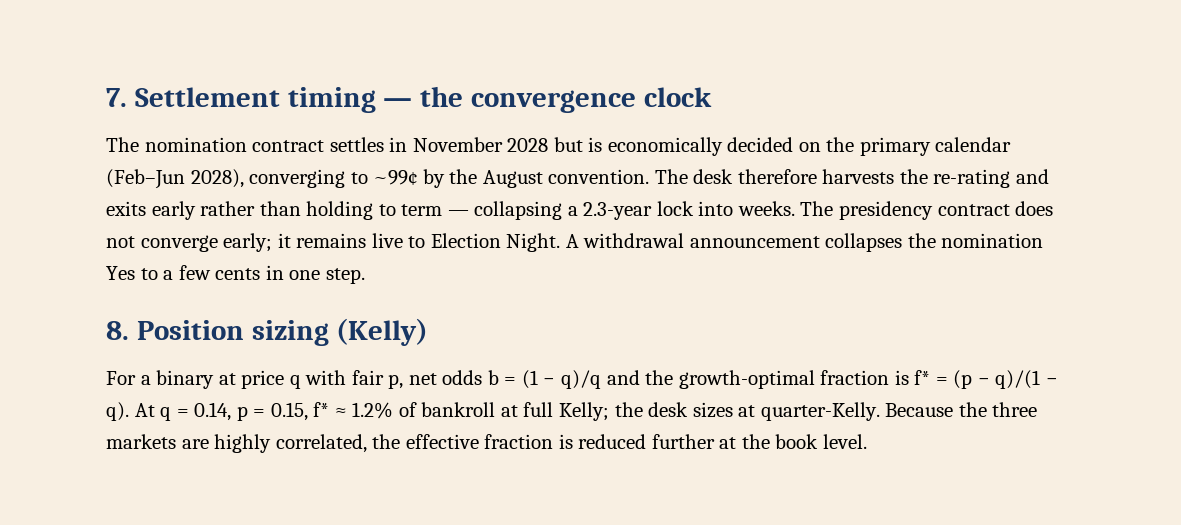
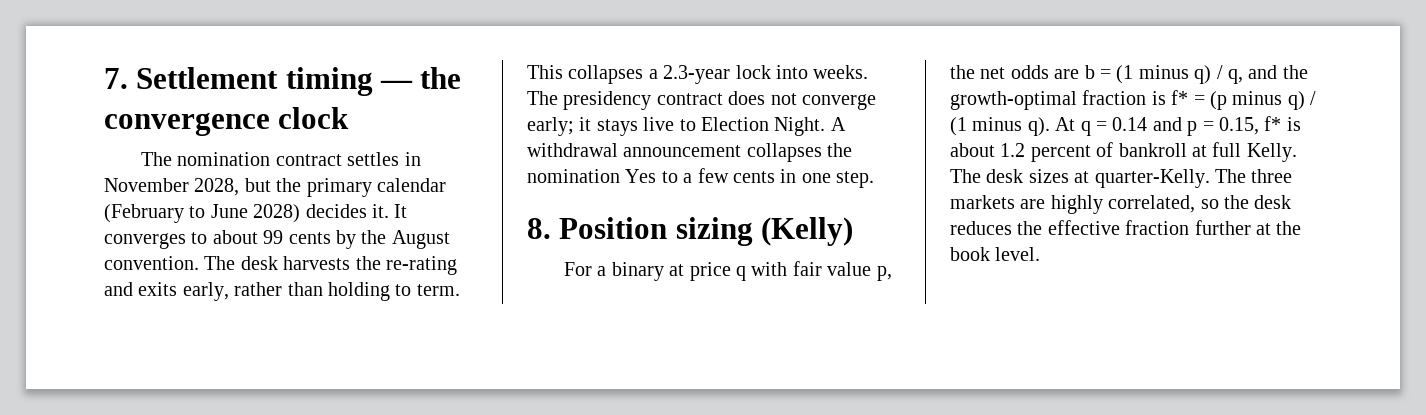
[507,137,1012,156] [106,169,418,189] 2028 but is economically decided on the primary calendar (Feb–Jun 2028), converging to ~99¢ -> [194,178,446,197] [104,204,408,223] [104,230,331,249] 2028, but the primary calendar (February to June 2028) decides it. It converges to about 99 cents
[737,169,817,184] therefore -> (278, 263) none
[151,201,196,220] early -> [182,282,229,301] early,
[401,201,563,220] term — collapsing -> [416,284,460,296] [527,65,644,84] term. This collapses
[296,233,367,248] remains -> [596,119,638,136] stays
[388,374,404,389] p, -> [827,262,892,281] [950,65,975,79] value p, the
(483, 377) none -> [1054,69,1080,79] are
[543,370,602,389] − q)/q -> [1138,65,1243,84] minus q) / q,
[977,370,1058,389] − q)/(1 − -> [1232,91,1317,110] [950,117,1023,136] minus q) / (1 minus
[194,402,232,421] 0.14, -> [1112,117,1182,131] 0.14 and
[334,402,394,419] ≈ 1.2% -> [1286,117,1301,131] [950,143,1091,162] is about 1.2 percent
[559,402,643,421] Kelly; the -> [1246,143,1297,162] [950,169,981,183] Kelly. The
[885,402,987,417] Because the -> [1215,169,1246,183] The
(367, 443) none -> [1200,195,1292,209] [950,221,1012,235] so the desk reduces
[558,434,647,449] is reduced -> (1190, 227) none

